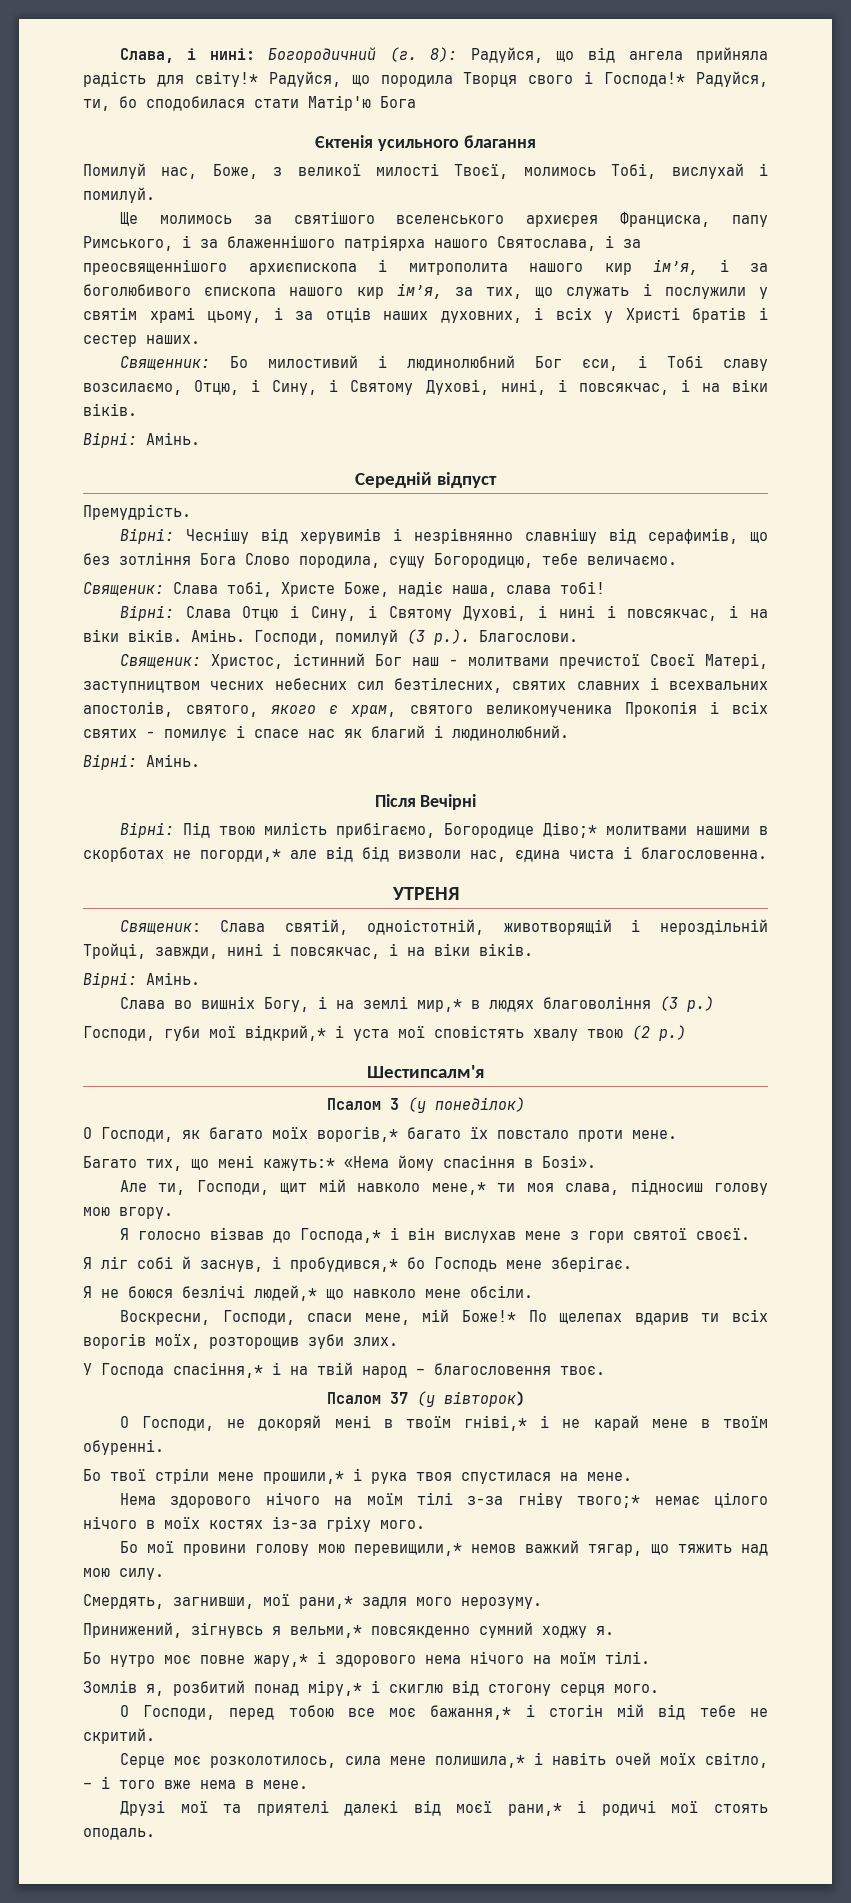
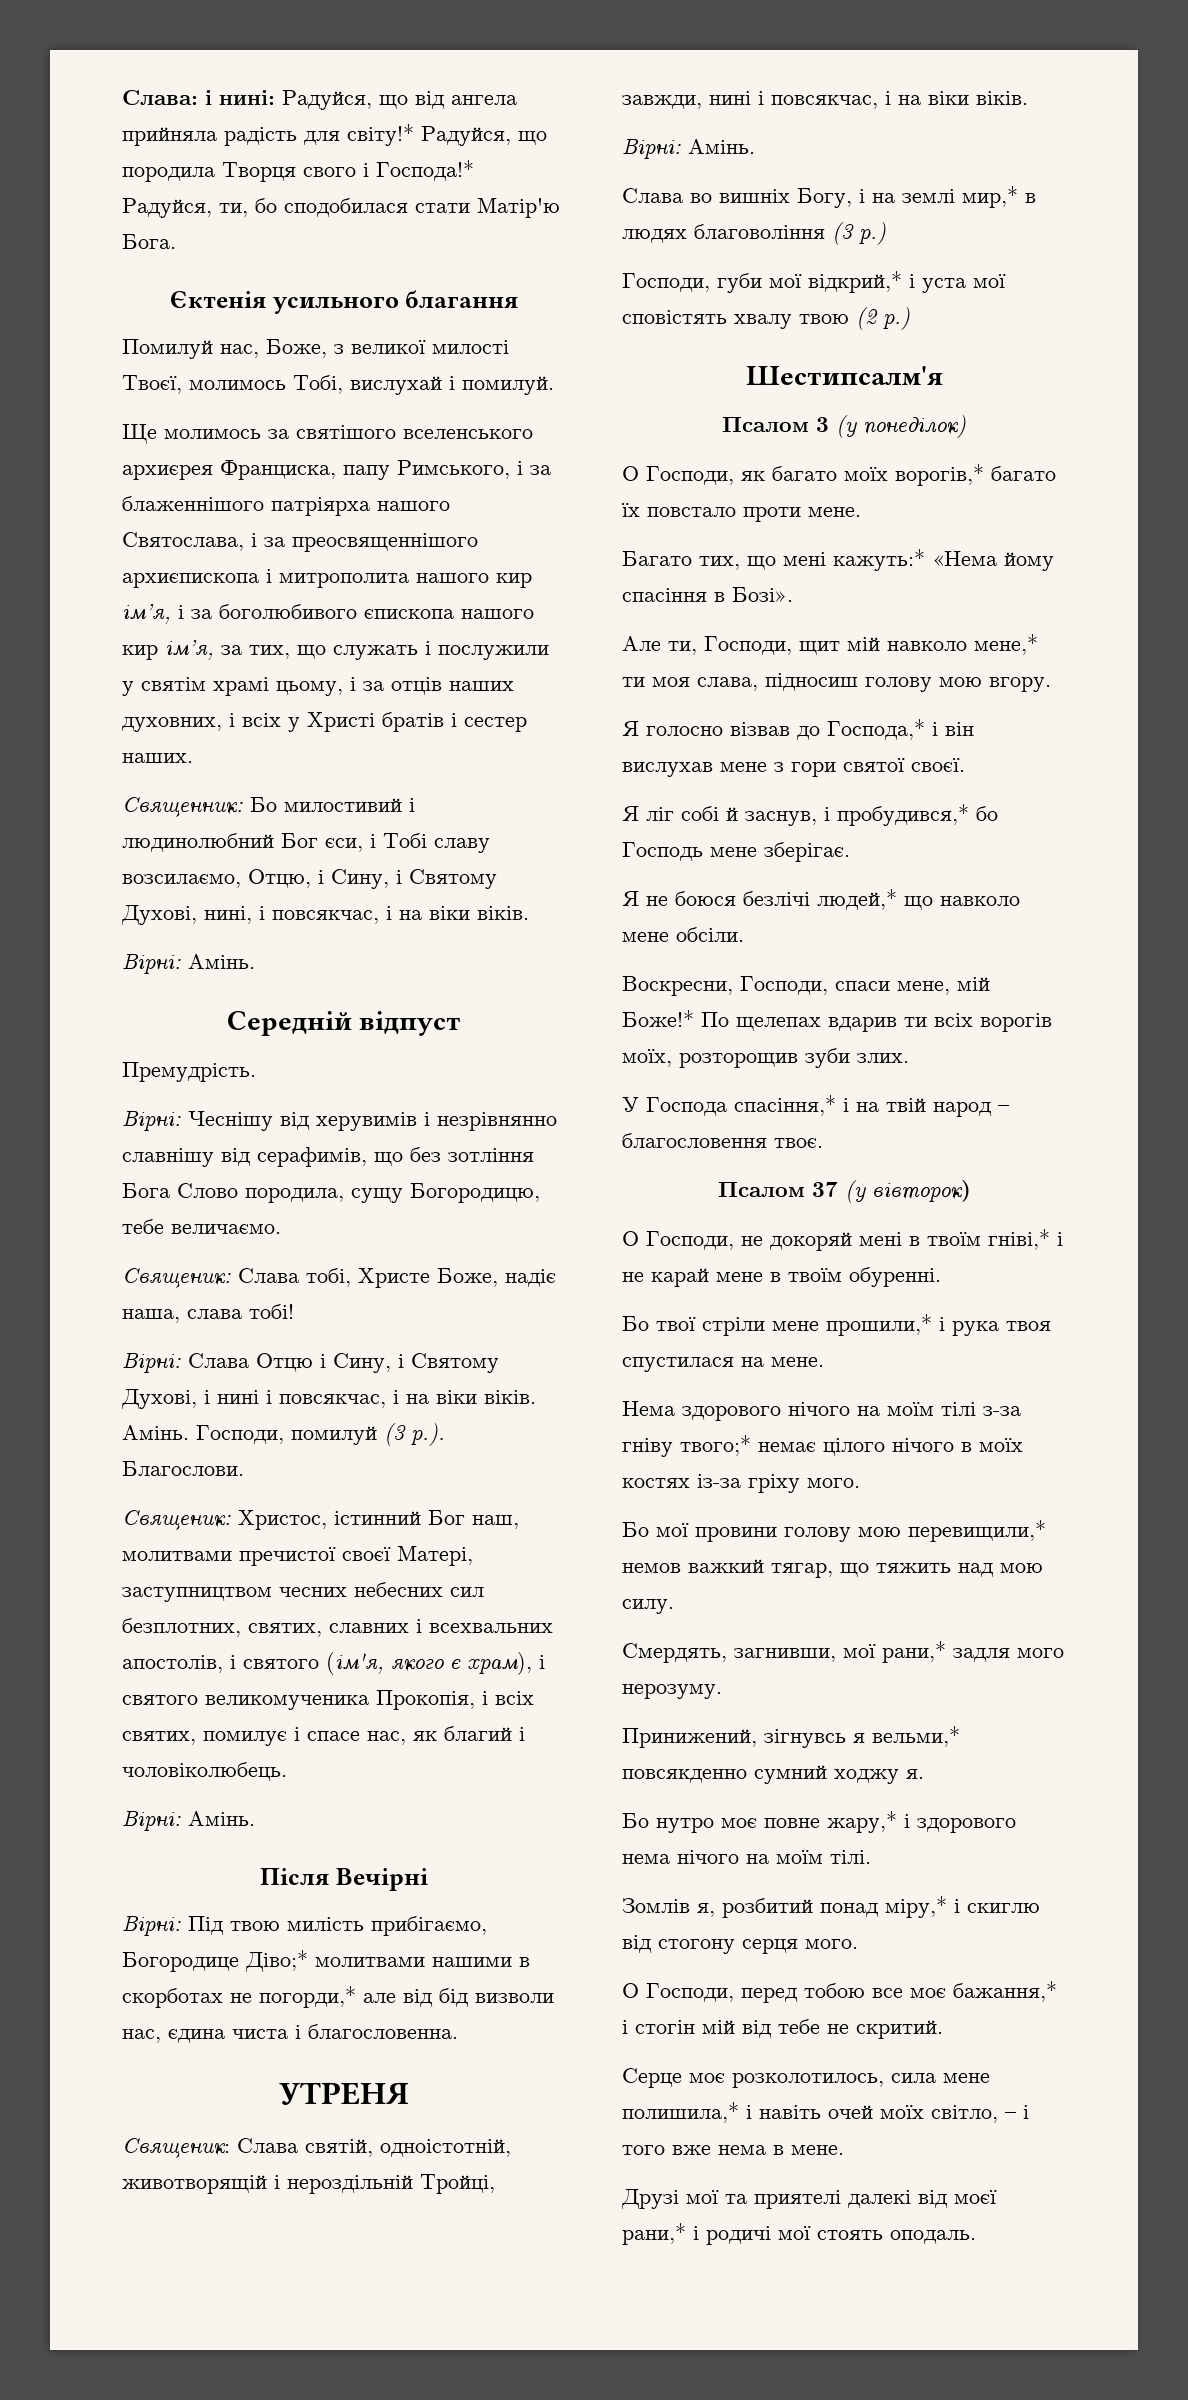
[119,48,174,63] Слава, -> [122,90,198,105] Слава:
[268,47,458,63] Богородичний (г. 8): -> (275, 97) none
[380,96,416,108] Бога -> [122,234,176,249] Бога.
[411,657,458,666] наш - -> [472,1515,519,1529] наш,
[649,653,695,666] Своєї -> [342,1547,391,1561] своєї
[394,677,567,693] безтілесних, святих -> [122,1618,322,1637] безплотних, святих,
[186,705,397,717] святого, якого є храм, -> [230,1652,545,1675] і святого (ім'я, якого є храм), і
[624,701,768,717] [83,729,155,738] Прокопія і всіх святих - -> [376,1690,534,1710] [122,1731,196,1745] Прокопія, і всіх святих,
[308,729,335,738] нас -> [367,1731,406,1745] нас,
[452,725,569,741] людинолюбний. -> [122,1762,287,1781] чоловіколюбець.

